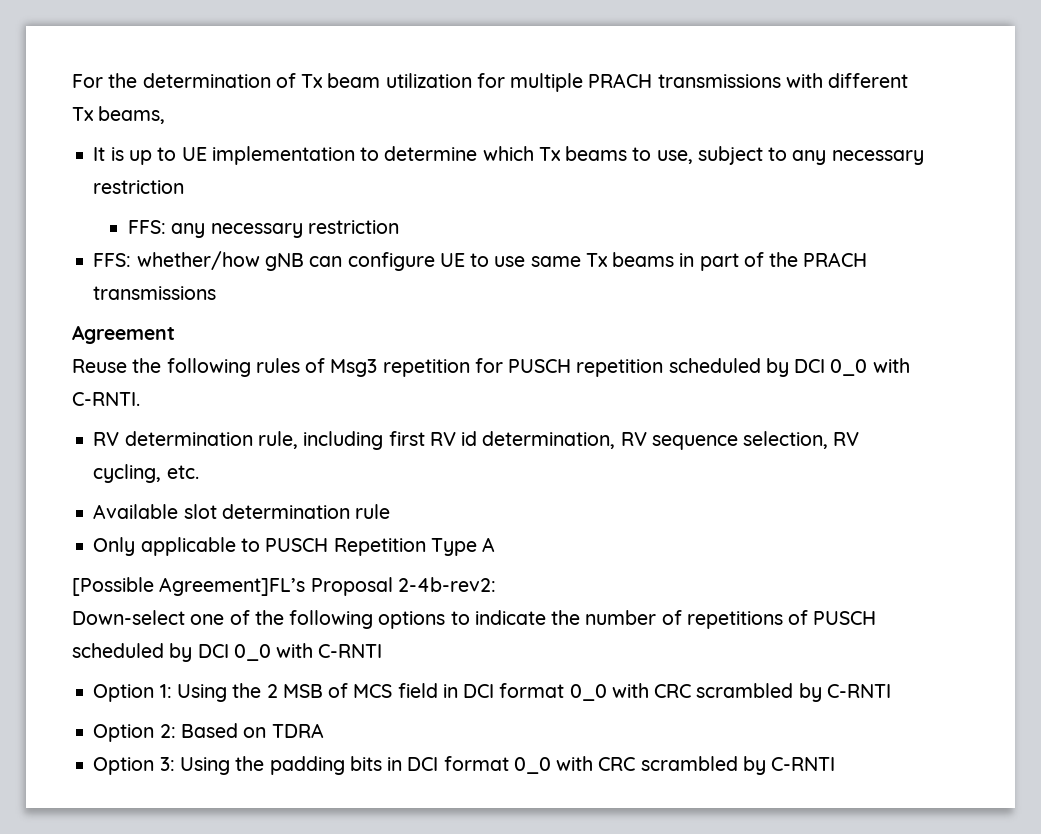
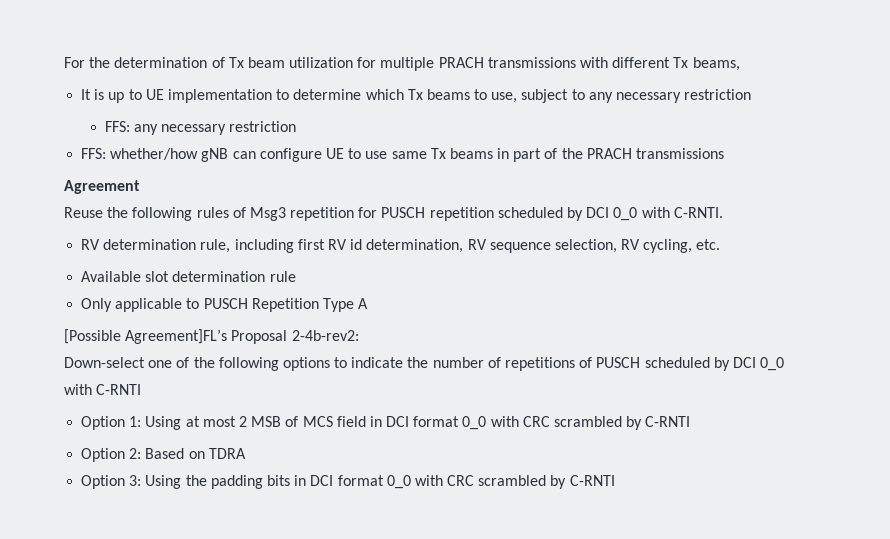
[232,683,262,698] the -> [185,416,236,427] at most

